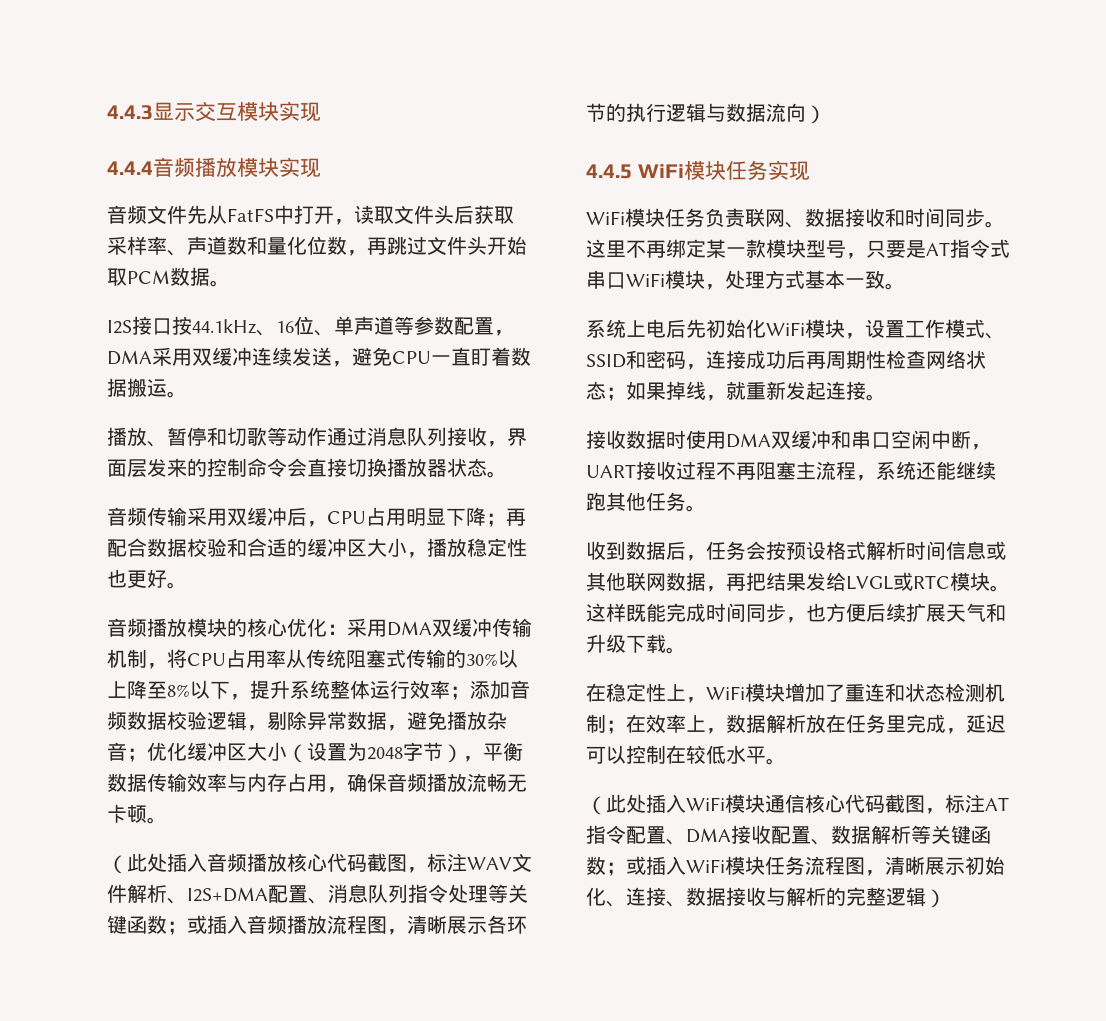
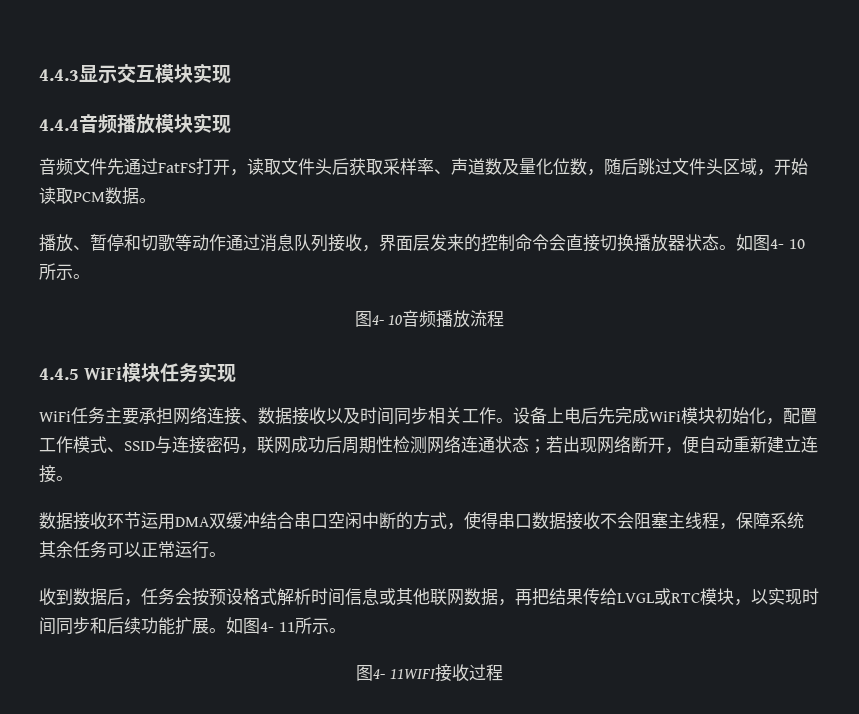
[207,205,294,224] 从FatFS中 -> [124,158,196,175] 通过FatFS
[247,236,267,255] 和 -> [502,158,519,175] 及
[367,237,387,255] 再 -> [604,158,638,175] 随后
[487,236,527,255] 开始 -> [723,158,808,176] [39,187,56,204] 区域，开始读
[107,316,514,336] [107,347,531,367] [107,378,187,398] // I2S接口按44.1kHz、16位、单声道等参数配置，DMA采用双缓冲连续发送，避免CPU一直盯着数据搬运。 -> (156, 200) none
[107,507,526,527] [107,538,527,558] [107,569,187,589] [107,618,532,637] [107,649,518,669] [107,680,530,700] [107,711,507,731] [107,742,523,763] [107,773,527,793] [107,804,167,824] [107,853,532,874] [107,884,528,904] [107,915,527,935] [586,103,826,124] // 音频传输采用双缓冲后，CPU占用明显下降；再配合数据校验和合适的缓冲区大小，播放稳定性也更好。 // 音频播放模块的核心优化：采用DMA双缓冲传输机制，将CPU占用率从传统阻塞式传输的30%以上降至8%以下，提升系统整体运行效率；添加音频数据校验逻辑，剔除异常数据，避免播放杂音；优化缓冲区大小（设置为2048字节），平衡数据传输效率与内存占用，确保音频播放流畅无卡顿。 // （此处插入音频播放核心代码截图，标注WAV文件解析、I2S+DMA配置、消息队列指令处理等关键函数；或插入音频播放流程图，清晰展示各环节的执行逻辑与数据流向） -> [736,234,805,251] [39,263,90,280] [354,310,505,328] 如图4- 10所示。 // 图4- 10音频播放流程
[625,208,1005,228] [586,239,1010,259] [586,270,905,290] [586,319,1005,339] [586,350,986,370] [586,381,886,401] [586,430,851,449] 模块任务负责联网、数据接收和时间同步。这里不再绑定某一款模块型号，只要是AT指令式串口WiFi模块，处理方式基本一致。 // 系统上电后先初始化WiFi模块，设置工作模式、SSID和密码，连接成功后再周期性检查网络状态；如果掉线，就重新发起连接。 // 接收数据时使用DMA双缓冲和 -> [71,407,817,425] [39,436,818,454] [39,465,73,483] [39,512,294,530] 任务主要承担网络连接、数据接收以及时间同步相关工作。设备上电后先完成WiFi模块初始化，配置工作模式、SSID与连接密码，联网成功后周期性检测网络连通状态；若出现网络断开，便自动重新建立连接。 // 数据接收环节运用DMA双缓冲结合
[971,444,991,450] [586,461,996,481] [586,492,686,511] ，UART接收过程不再阻塞主流程，系统还能继续跑其他任务 -> [396,511,804,530] [39,541,209,559] 的方式，使得串口数据接收不会阻塞主线程，保障系统其余任务可以正常运行
[806,572,826,591] 发 -> [583,588,600,605] 传
[990,585,1010,592] [586,603,1006,623] [586,634,686,654] [586,683,1005,703] [586,714,1006,734] [586,745,786,765] [586,794,1009,815] [586,825,991,845] [586,856,1005,876] [586,887,946,908] 。这样既能完成时间同步，也方便后续扩展天气和升级下载。 // 在稳定性上，WiFi模块增加了重连和状态检测机制；在效率上，数据解析放在任务里完成，延迟可以控制在较低水平。 // （此处插入WiFi模块通信核心代码截图，标注AT指令配置、DMA接收配置、数据解析等关键函数；或插入WiFi模块任务流程图，清晰展示初始化、连接、数据接收与解析的完整逻辑） -> [734,588,819,606] [39,617,346,635] [356,664,503,682] ，以实现时间同步和后续功能扩展。如图4- 11所示。 // 图4- 11WIFI接收过程

